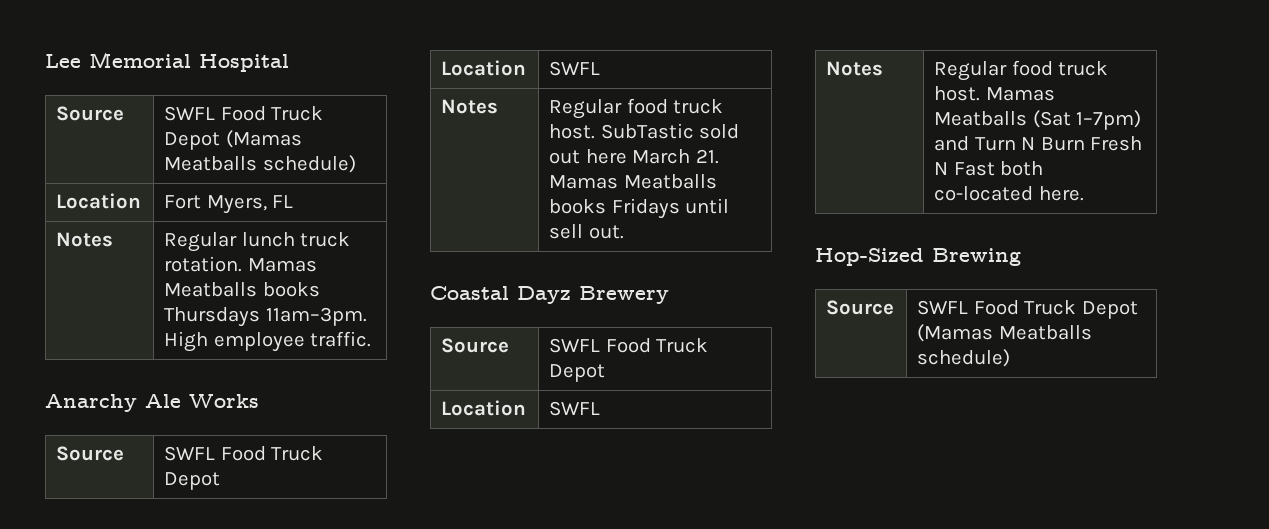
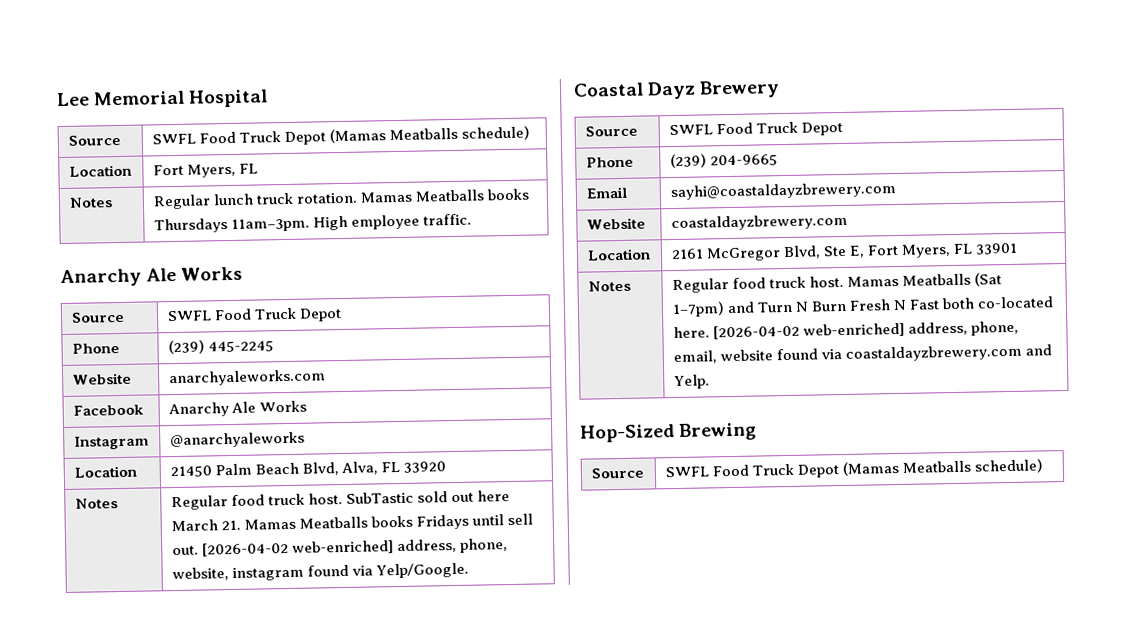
[441,60,527,76] [549,61,601,76] Location | SWFL -> [71,342,120,354] [167,339,274,355] [72,372,132,385] [168,369,326,387] [72,404,144,416] [167,400,308,418] [73,435,149,450] [169,431,305,449] [73,465,137,478] [169,461,447,478] Phone | (239) 445-2245 // Website | anarchyaleworks.com // Facebook | Anarchy Ale Works // Instagram | @anarchyaleworks // Location | 21450 Palm Beach Blvd, Alva, FL 33920
(624, 232) none -> [201,538,509,557] [171,562,470,582] [2026-04-02 web-enriched] address, phone, website, instagram found via Yelp/Google.
[441,400,527,416] [549,401,601,416] Location | SWFL -> [585,156,634,168] [669,153,778,169] [585,186,627,199] [669,182,896,201] [586,217,646,230] [670,213,848,232] [586,248,651,261] [670,242,1019,262] Phone | (239) 204-9665 // Email | sayhi@coastaldayzbrewery.com // Website | coastaldayzbrewery.com // Location | 2161 McGregor Blvd, Ste E, Fort Myers, FL 33901
(1084, 193) none -> [712,320,1020,340] [672,344,1053,365] [673,374,710,390] [2026-04-02 web-enriched] address, phone, email, website found via coastaldayzbrewery.com and Yelp.

